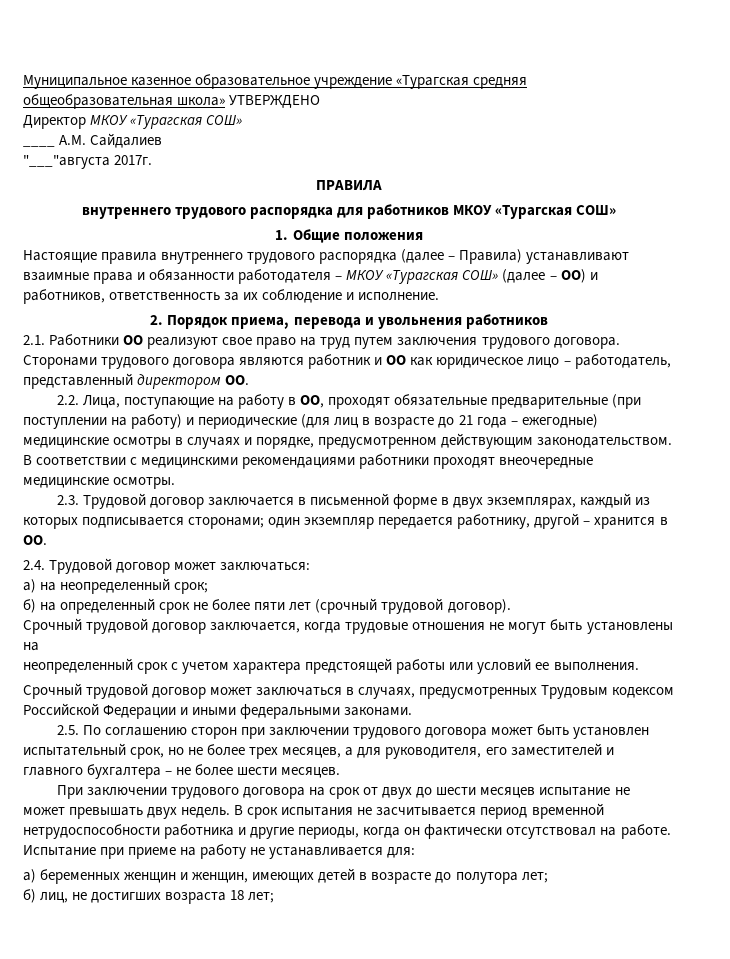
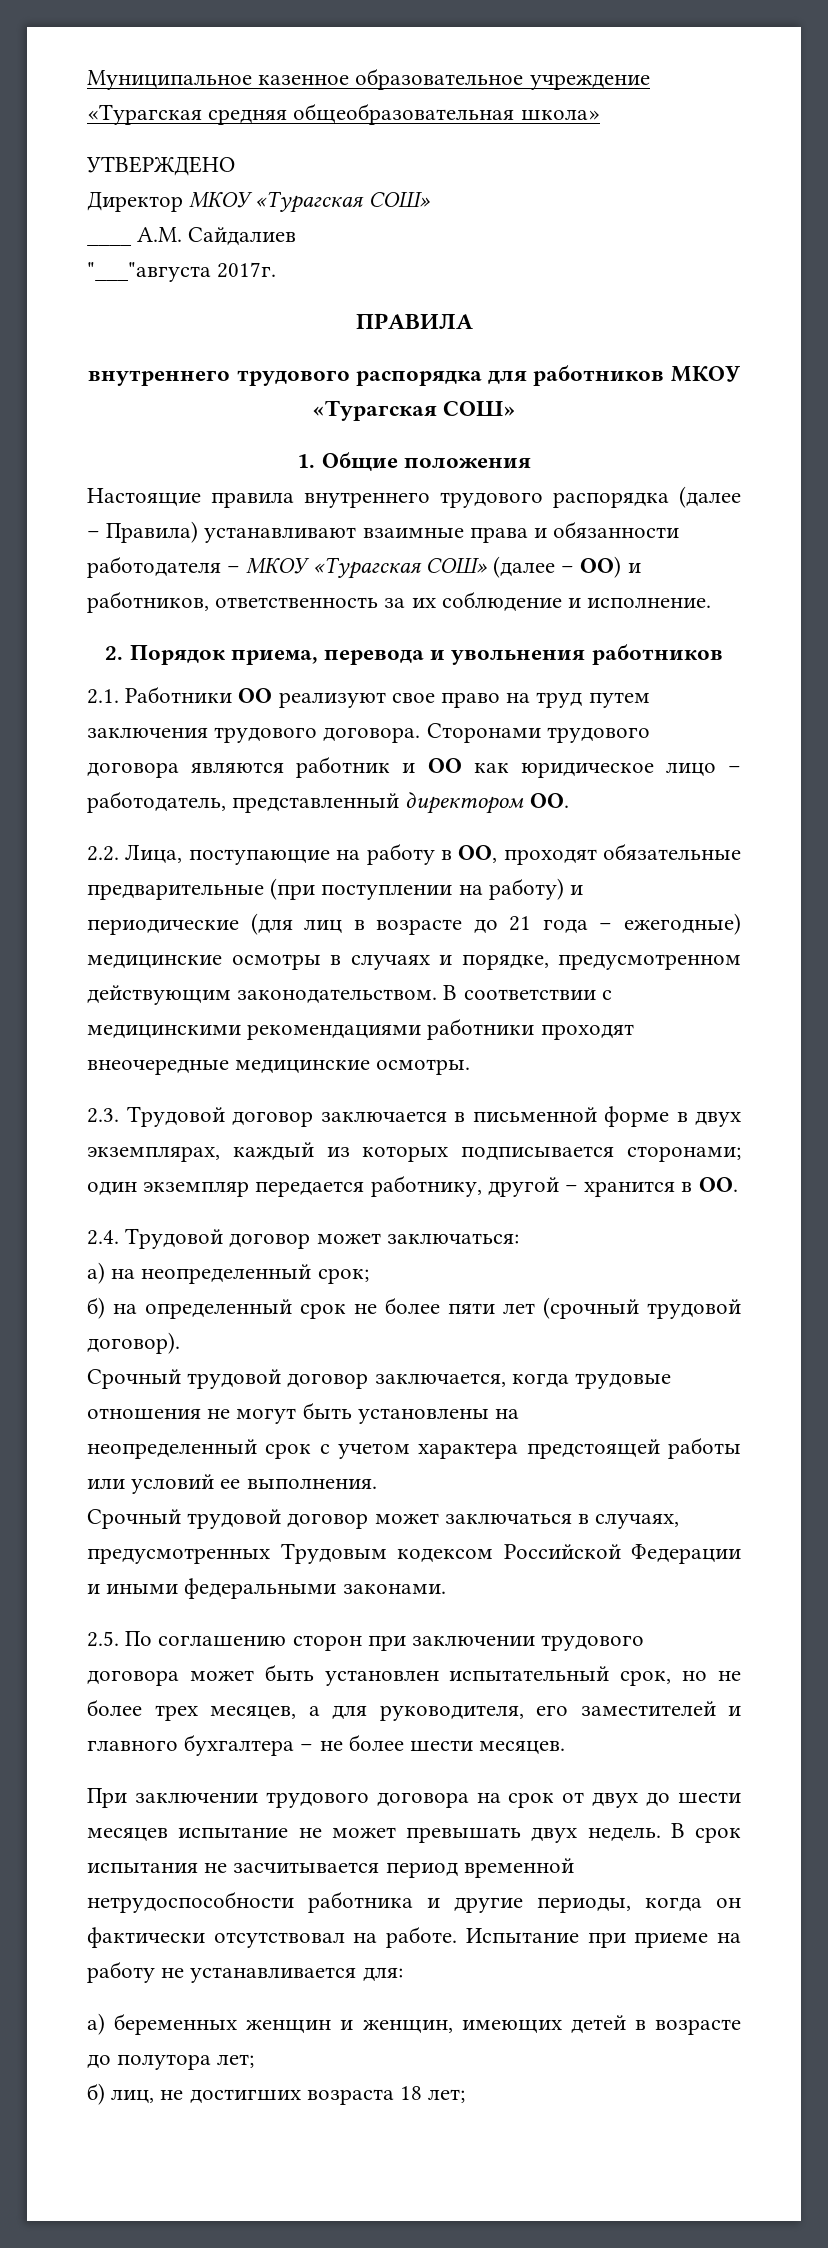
(226, 101) none -> (600, 115) //

